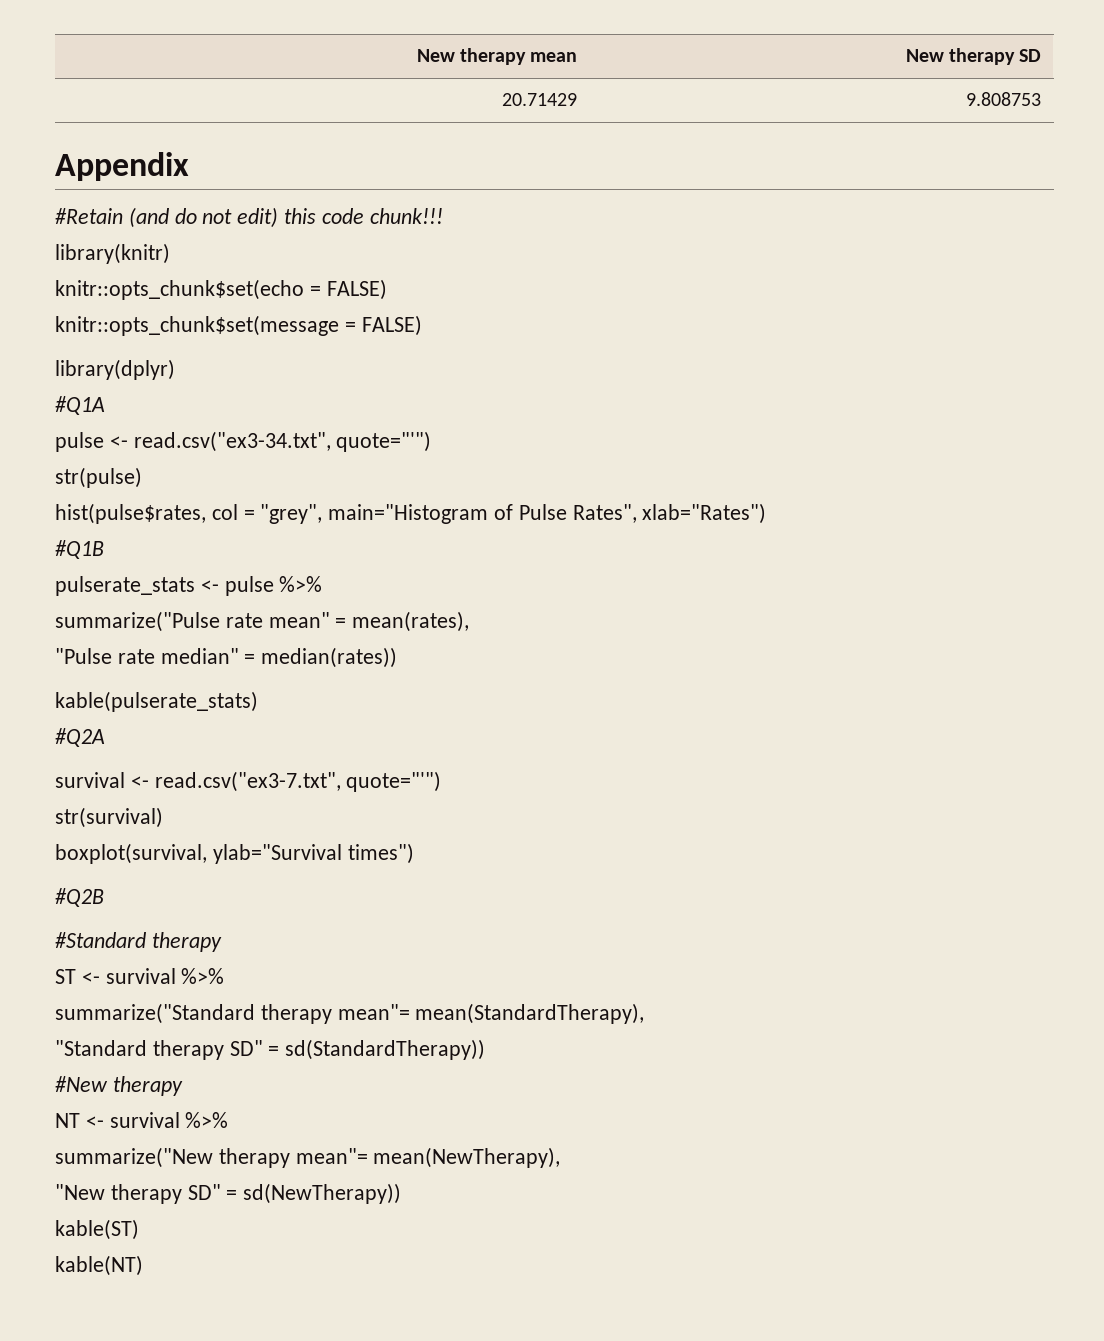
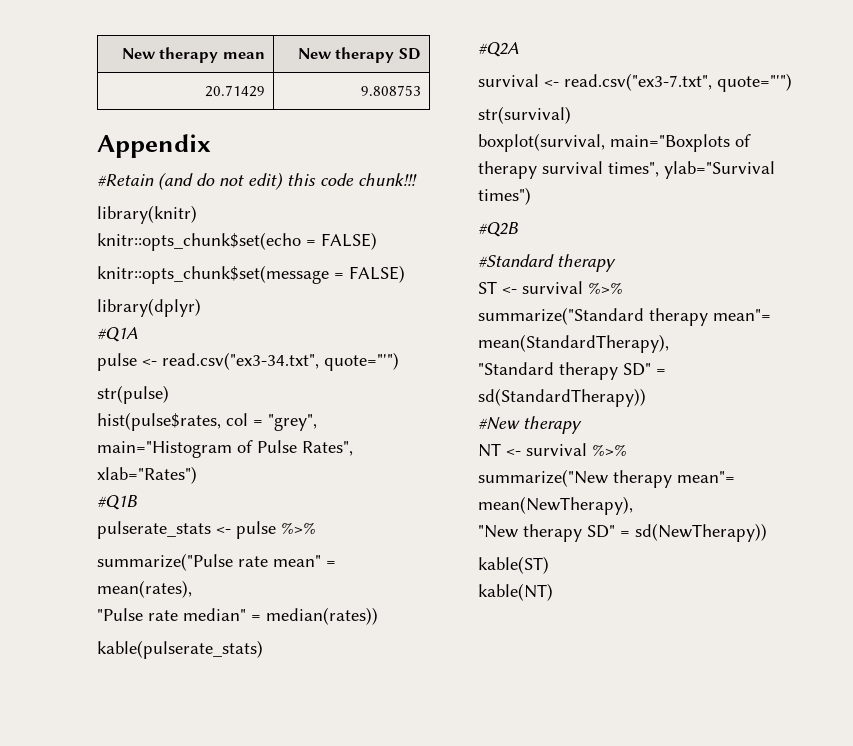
(207, 853) none -> [610,134,751,152] [478,161,659,179] main="Boxplots of therapy survival times",

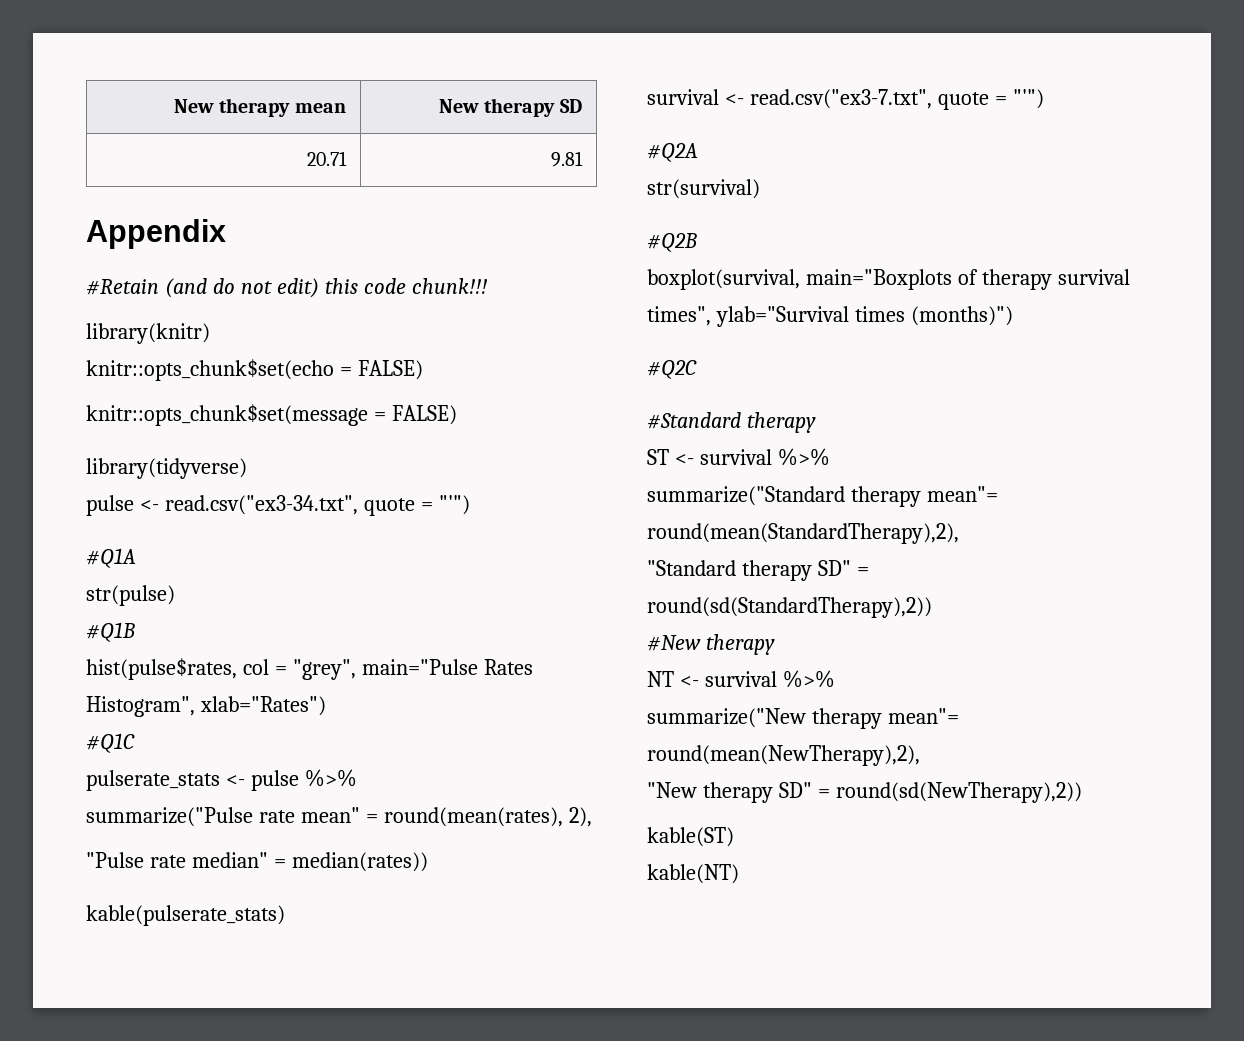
[204,85,265,97] [360,85,421,96] 20.71429 | 9.808753 -> [306,151,347,166] [550,151,583,167] 20.71 | 9.81
[97,298,201,317] [97,327,138,342] library(dplyr) // #Q1A -> [86,458,247,479] library(tidyverse)
[324,352,399,371] quote="'") -> [363,495,470,516] [86,548,136,568] quote = "'") // #Q1A
(169, 394) none -> [86,622,135,642] // #Q1B
[97,440,353,458] main="Histogram of Pulse Rates", -> [361,659,533,675] [86,696,195,717] main="Pulse Rates Histogram",
[97,495,137,510] #Q1B -> [86,733,135,753] #Q1C
[97,580,192,598] mean(rates), -> [383,807,592,827] round(mean(rates), 2),
[478,42,519,57] // #Q2A -> (285, 915) none
[717,73,792,92] quote="'") -> [937,89,1044,110] [647,143,698,162] quote = "'") // #Q2A
(571, 115) none -> [647,233,697,252] // #Q2B
[478,187,531,205] [478,222,518,237] times") // #Q2B -> [854,306,1013,326] [647,360,697,379] times (months)") // #Q2C
[478,334,669,353] mean(StandardTherapy), -> [647,523,959,544] round(mean(StandardTherapy),2),
[478,388,646,407] sd(StandardTherapy)) -> [647,597,932,618] round(sd(StandardTherapy),2))
[478,496,633,515] mean(NewTherapy), -> [647,745,920,766] round(mean(NewTherapy),2),
[635,523,767,542] sd(NewTherapy)) -> [835,782,1082,803] round(sd(NewTherapy),2))

